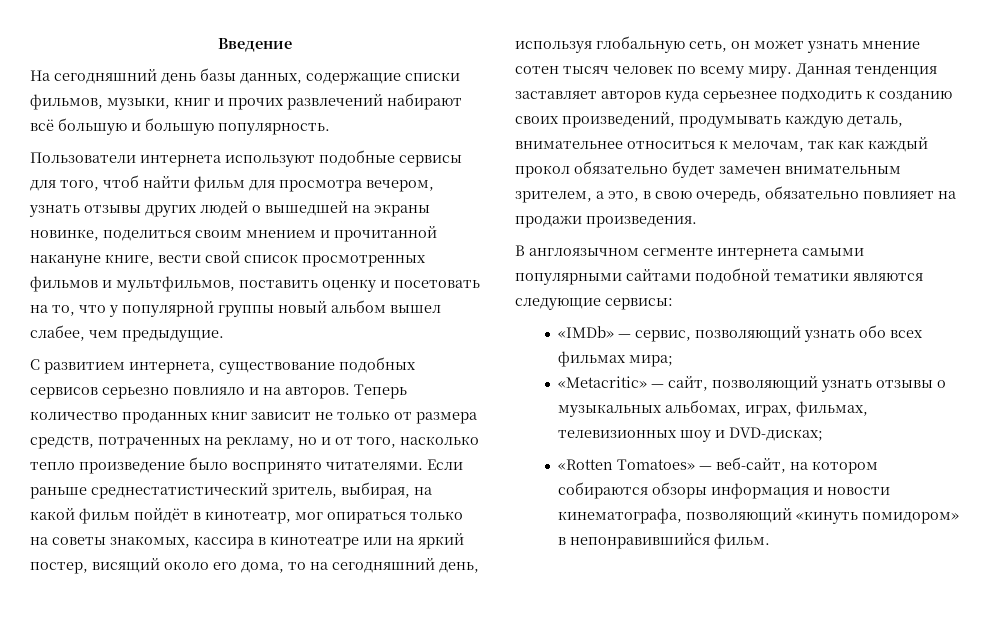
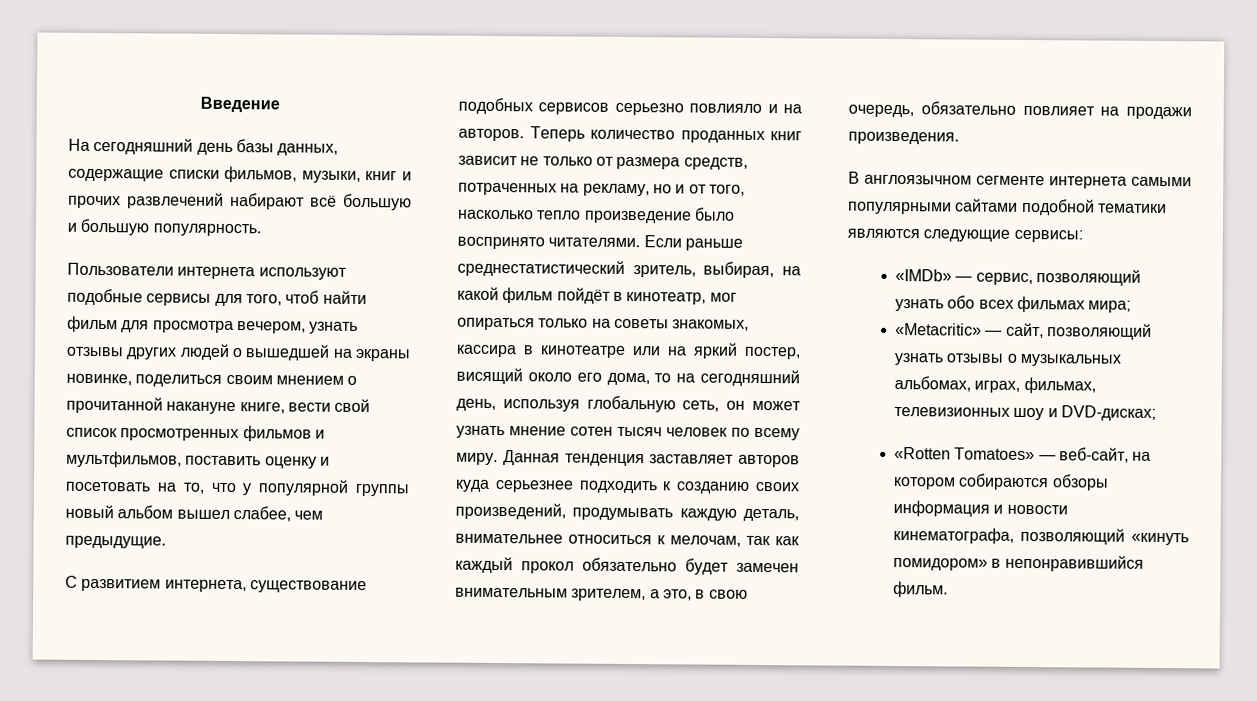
[320,230,330,238] и -> [347,375,358,385] о

